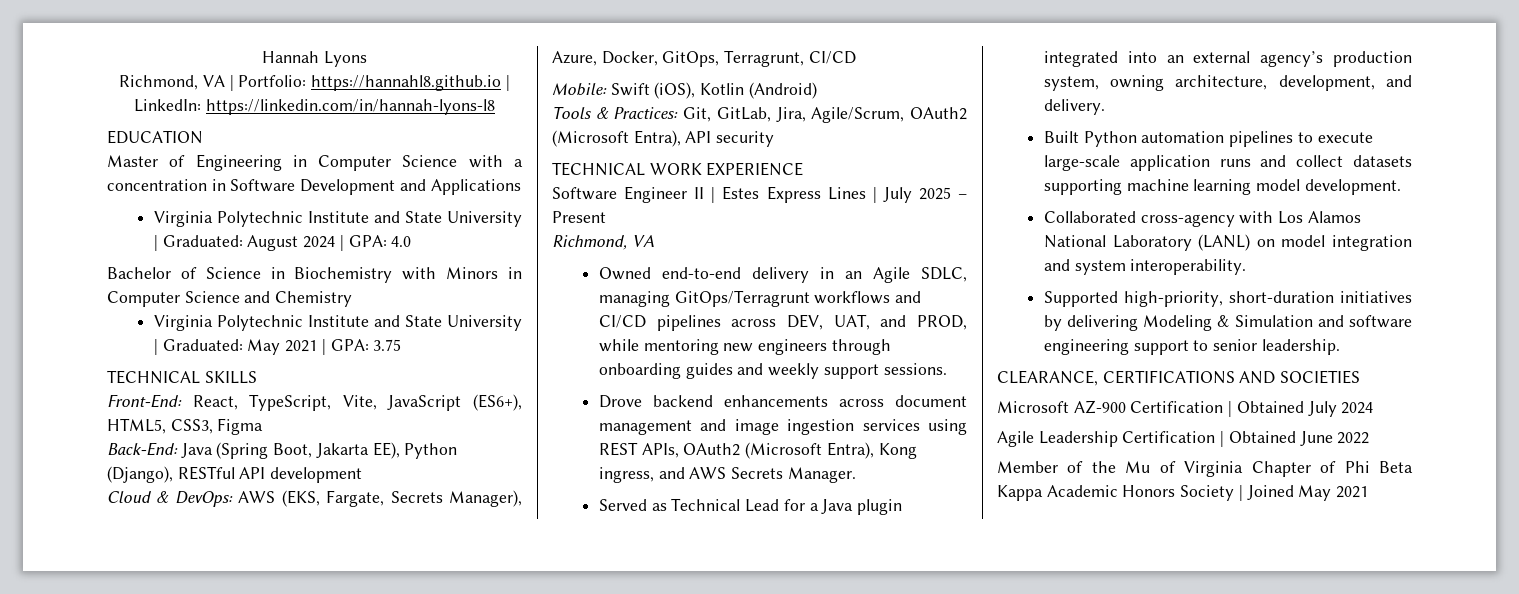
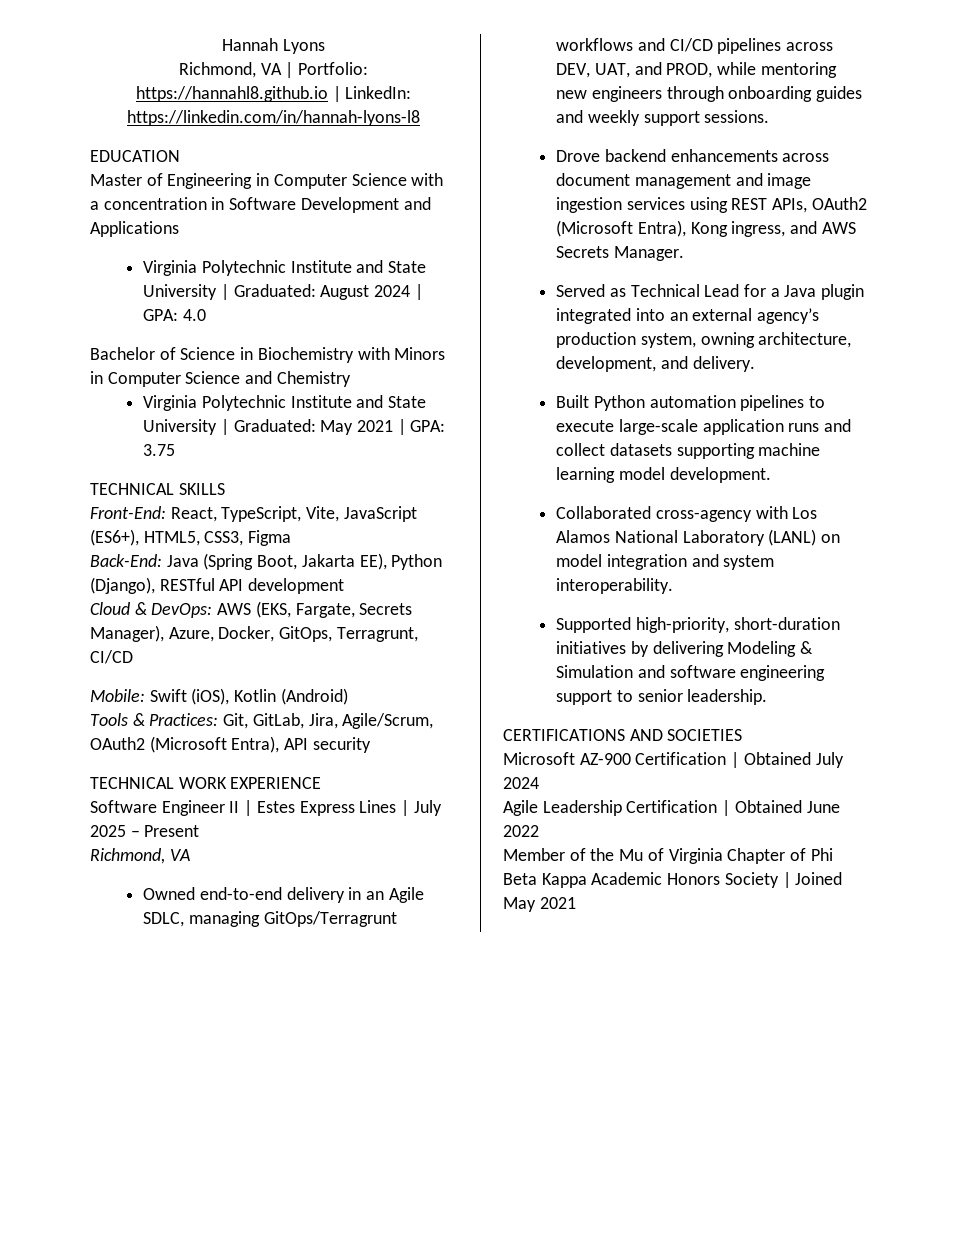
[997,370,1098,386] CLEARANCE, -> (768, 697) none

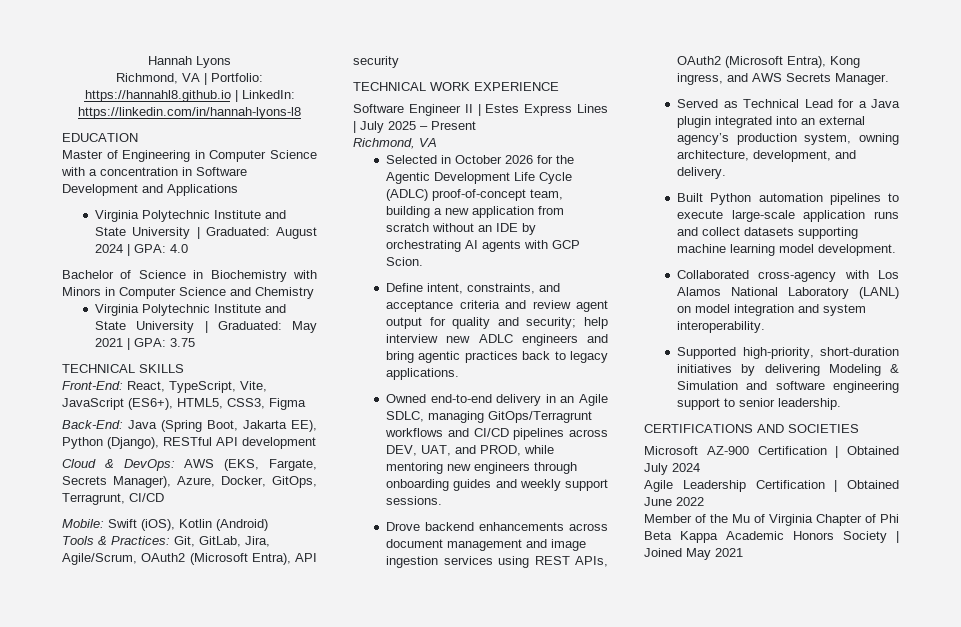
(190, 855) none -> [386,155,575,164] [386,172,573,184] [386,189,564,201] [386,206,565,218] [386,223,537,235] [386,240,581,252] [386,257,424,266] [386,283,561,294] [386,300,608,312] [386,317,608,329] [386,334,608,346] [386,351,608,363] [386,368,460,380] // Selected in October 2026 for the Agentic Development Life Cycle (ADLC) proof-of-concept team, building a new application from scratch without an IDE by orchestrating AI agents with GCP Scion. // Define intent, constraints, and acceptance criteria and review agent output for quality and security; help interview new ADLC engineers and bring agentic practices back to legacy applications.

